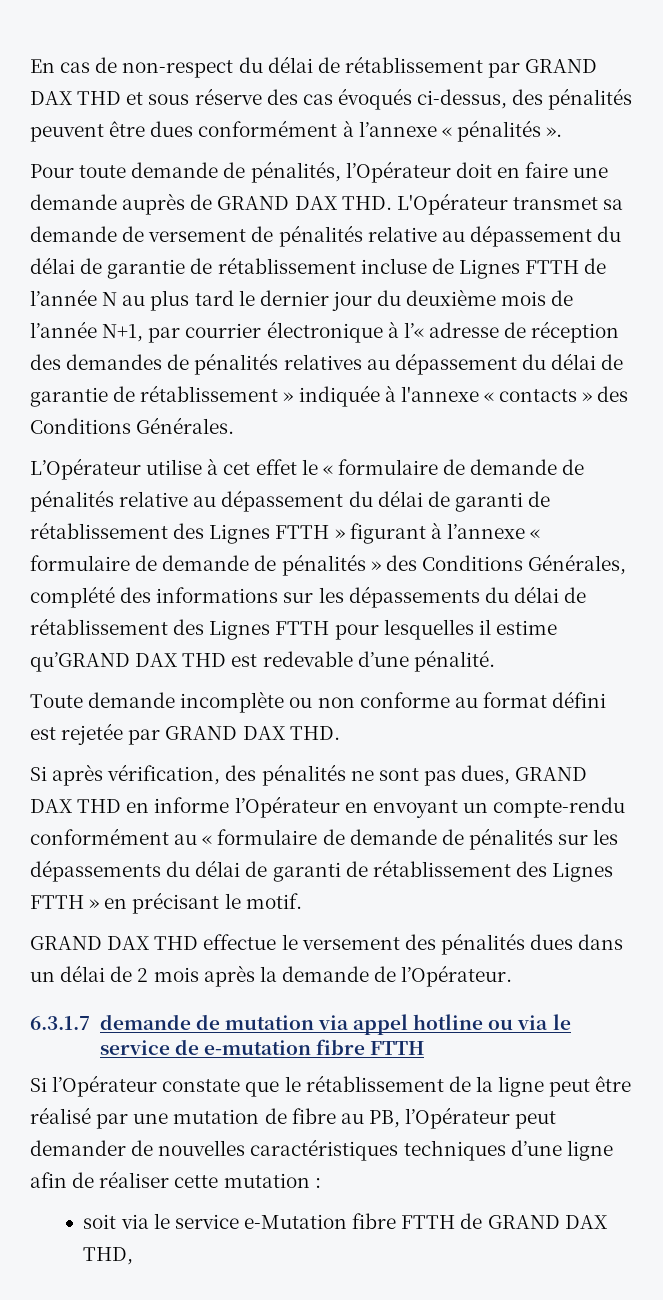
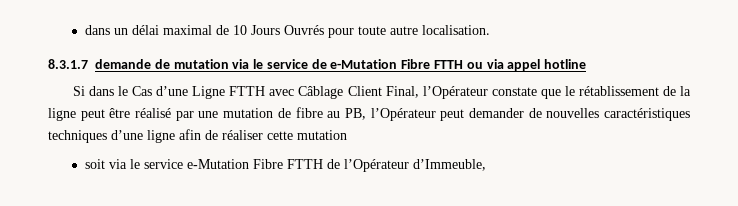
[30,56,598,78] [30,88,633,110] [30,120,563,142] [30,161,609,183] [30,193,624,215] [30,225,622,247] [30,257,607,279] [30,289,574,311] [30,321,620,343] [30,353,624,375] [30,385,629,407] [30,417,235,434] [30,458,585,480] [30,490,551,512] [30,522,541,544] [30,554,627,576] [30,586,587,608] [30,618,557,640] [30,650,495,672] [30,691,607,713] [30,723,340,745] [30,764,588,786] [30,796,626,818] [30,828,619,850] [30,860,614,882] [30,892,302,914] [30,933,624,955] [30,965,513,987] [30,1014,514,1035] En cas de non-respect du délai de rétablissement par GRAND DAX THD et sous réserve des cas évoqués ci-dessus, des pénalités peuvent être dues conformément à l’annexe « pénalités ». // Pour toute demande de pénalités, l’Opérateur doit en faire une demande auprès de GRAND DAX THD. L'Opérateur transmet sa demande de versement de pénalités relative au dépassement du délai de garantie de rétablissement incluse de Lignes FTTH de l’année N au plus tard le dernier jour du deuxième mois de l’année N+1, par courrier électronique à l’« adresse de réception des demandes de pénalités relatives au dépassement du délai de garantie de rétablissement » indiquée à l'annexe « contacts » des Conditions Générales. // L’Opérateur utilise à cet effet le « formulaire de demande de pénalités relative au dépassement du délai de garanti de rétablissement des Lignes FTTH » figurant à l’annexe « formulaire de demande de pénalités » des Conditions Générales, complété des informations sur les dépassements du délai de rétablissement des Lignes FTTH pour lesquelles il estime qu’GRAND DAX THD est redevable d’une pénalité. // Toute demande incomplète ou non conforme au format défini est rejetée par GRAND DAX THD. // Si après vérification, des pénalités ne sont pas dues, GRAND DAX THD en informe l’Opérateur en envoyant un compte-rendu conformément au « formulaire de demande de pénalités sur les dépassements du délai de garanti de rétablissement des Lignes FTTH » en précisant le motif. // GRAND DAX THD effectue le versement des pénalités dues dans un délai de 2 mois après la demande de l’Opérateur. // 6.3.1.7 demande de mutation via appel hotline ou -> [84,25,490,38] [48,59,229,69] dans un délai maximal de 10 Jours Ouvrés pour toute autre localisation. // 8.3.1.7 demande de mutation
[203,1039,425,1055] [30,1077,47,1092] e-mutation fibre FTTH // Si -> [330,59,587,71] [72,86,419,99] e-Mutation Fibre FTTH ou via appel hotline // Si dans le Cas d’une Ligne FTTH avec Câblage Client Final,
[314,1178,321,1188] : -> (347, 135) none
[352,1213,607,1229] [83,1247,134,1265] fibre FTTH de GRAND DAX THD, -> [252,159,486,172] Fibre FTTH de l’Opérateur d’Immeuble,

